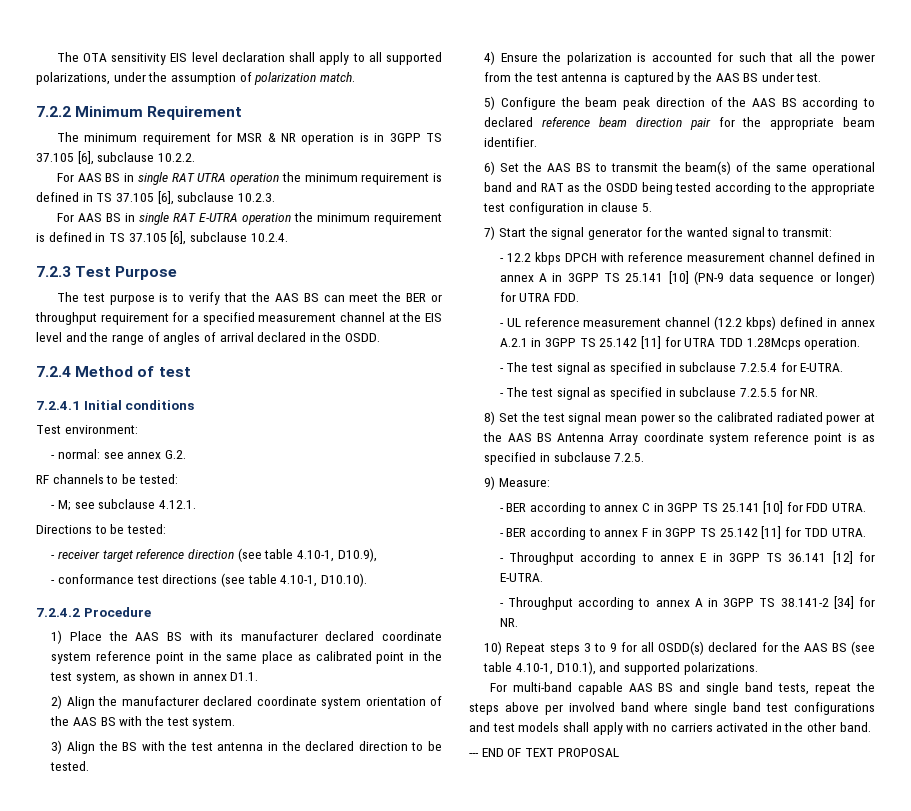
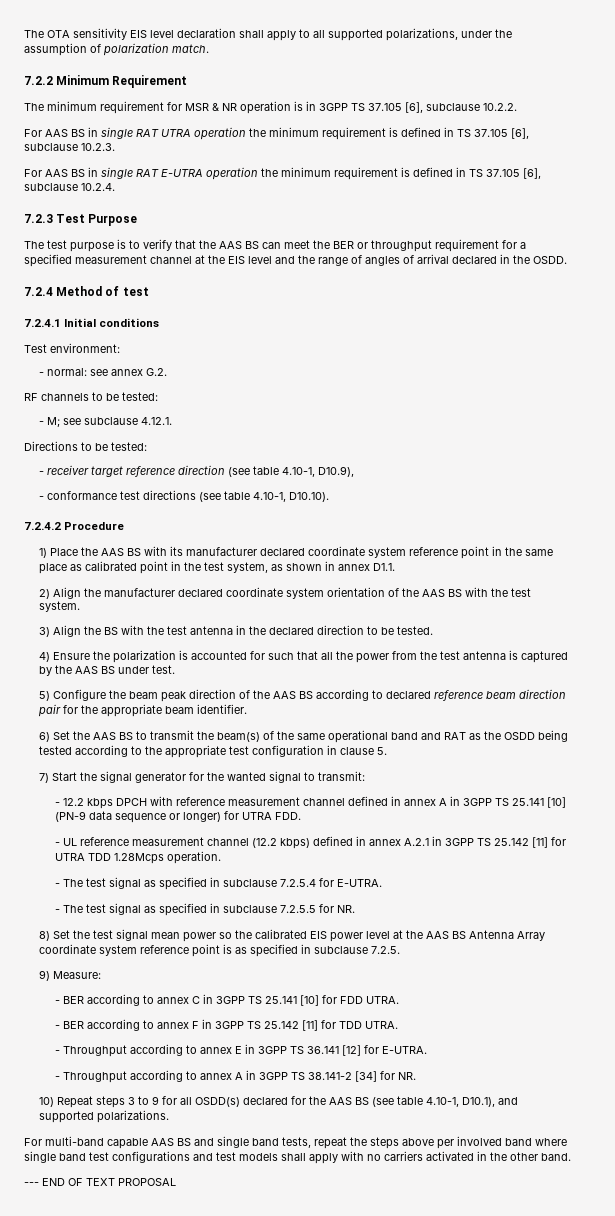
[776,412,861,425] radiated power -> [310,931,391,942] EIS power level

